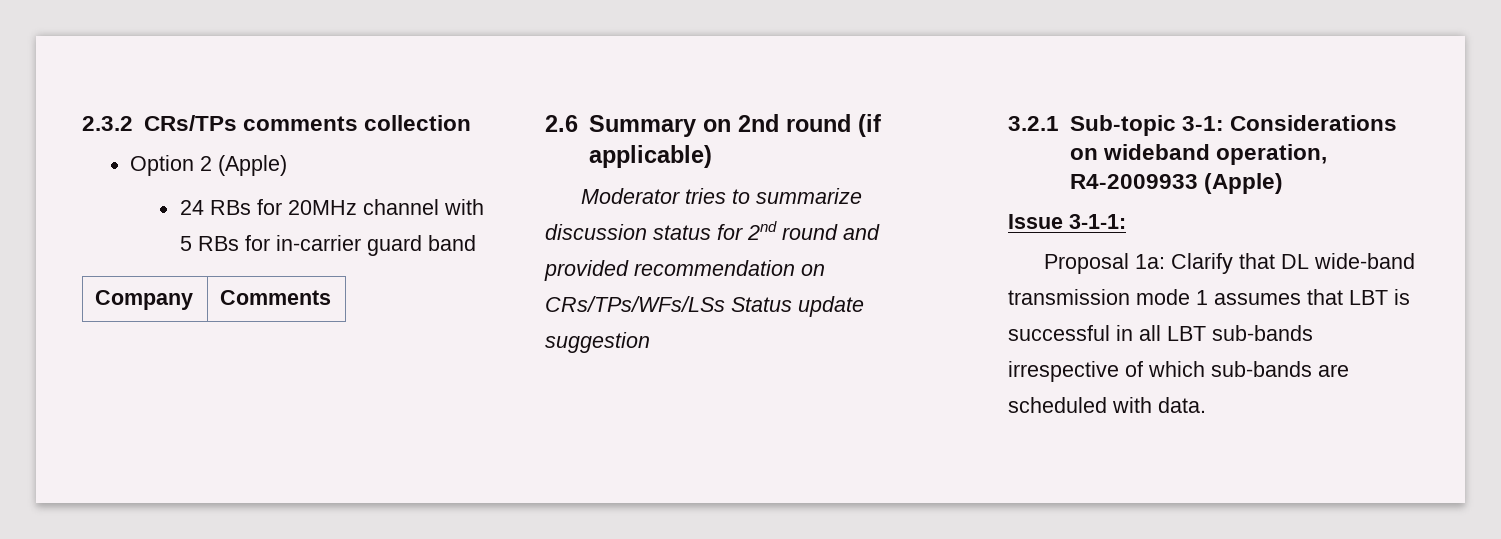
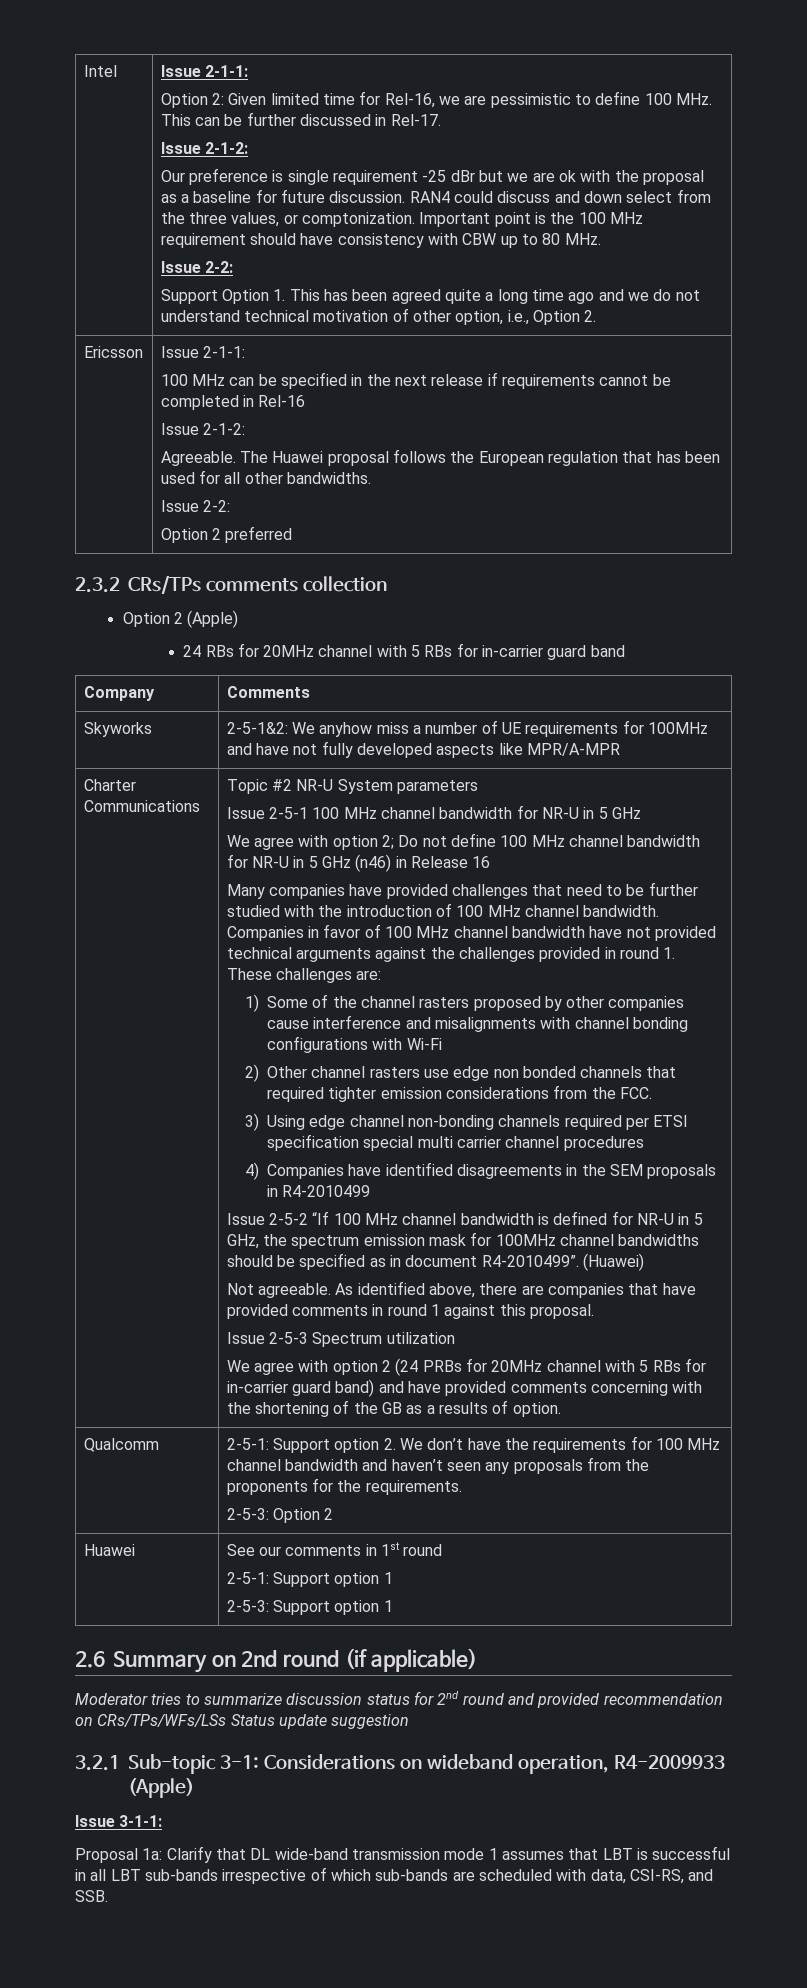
(82, 123) none -> [83,65,117,77] [160,65,249,77] [160,91,712,108] [160,112,441,126] [160,142,249,154] [160,168,704,185] [160,189,711,203] [160,212,644,227] [160,233,601,248] [160,261,234,273] [160,289,700,304] [160,308,597,325] [83,346,143,358] [160,346,246,358] [160,372,671,389] [160,395,306,410] [160,423,246,435] [160,449,721,466] [160,470,372,484] [160,500,231,512] [160,526,293,543] Intel | Issue 2-1-1: // Option 2: Given limited time for Rel-16, we are pessimistic to define 100 MHz. This can be further discussed in Rel-17. // Issue 2-1-2: // Our preference is single requirement -25 dBr but we are ok with the proposal as a baseline for future discussion. RAN4 could discuss and down select from the three values, or comptonization. Important point is the 100 MHz requirement should have consistency with CBW up to 80 MHz. // Issue 2-2: // Support Option 1. This has been agreed quite a long time ago and we do not understand technical motivation of other option, i.e., Option 2. // Ericsson | Issue 2-1-1: // 100 MHz can be specified in the next release if requirements cannot be completed in Rel-16 // Issue 2-1-2: // Agreeable. The Huawei proposal follows the European regulation that has been used for all other bandwidths. // Issue 2-2: // Option 2 preferred //
(332, 297) none -> [83,722,152,737] [226,720,709,737] [226,741,621,758] [83,779,136,791] [83,800,200,812] [226,779,479,794] [226,805,642,819] [226,833,701,850] [226,854,491,872] [226,882,698,899] [226,903,660,917] [226,924,717,941] [226,947,676,962] [226,968,382,983] [244,994,685,1012] [266,1015,688,1032] [266,1036,442,1053] [244,1064,677,1082] [266,1085,652,1102] [244,1113,689,1131] [266,1134,644,1151] [244,1162,717,1180] [266,1185,371,1197] [226,1211,703,1225] [226,1232,700,1249] [226,1253,645,1271] [226,1281,696,1298] [226,1304,595,1319] [226,1332,455,1347] [226,1358,706,1376] [226,1379,703,1397] [226,1400,561,1417] [83,1438,159,1452] [226,1436,721,1453] [226,1457,650,1474] [226,1478,462,1495] [226,1508,334,1523] [83,1544,135,1556] [226,1542,443,1556] [226,1572,393,1587] [226,1600,393,1615] // Skyworks | 2-5-1&2: We anyhow miss a number of UE requirements for 100MHz and have not fully developed aspects like MPR/A-MPR // Charter Communications | Topic #2 NR-U System parameters // Issue 2-5-1 100 MHz channel bandwidth for NR-U in 5 GHz // We agree with option 2; Do not define 100 MHz channel bandwidth for NR-U in 5 GHz (n46) in Release 16 // Many companies have provided challenges that need to be further studied with the introduction of 100 MHz channel bandwidth. Companies in favor of 100 MHz channel bandwidth have not provided technical arguments against the challenges provided in round 1. These challenges are: // 1) Some of the channel rasters proposed by other companies cause interference and misalignments with channel bonding configurations with Wi-Fi // 2) Other channel rasters use edge non bonded channels that required tighter emission considerations from the FCC. // 3) Using edge channel non-bonding channels required per ETSI specification special multi carrier channel procedures // 4) Companies have identified disagreements in the SEM proposals in R4-2010499 // Issue 2-5-2 “If 100 MHz channel bandwidth is defined for NR-U in 5 GHz, the spectrum emission mask for 100MHz channel bandwidths should be specified as in document R4-2010499”. (Huawei) // Not agreeable. As identified above, there are companies that have provided comments in round 1 against this proposal. // Issue 2-5-3 Spectrum utilization // We agree with option 2 (24 PRBs for 20MHz channel with 5 RBs for in-carrier guard band) and have provided comments concerning with the shortening of the GB as a results of option. // Qualcomm | 2-5-1: Support option 2. We don’t have the requirements for 100 MHz channel bandwidth and haven’t seen any proposals from the proponents for the requirements. // 2-5-3: Option 2 // Huawei | See our comments in 1st round // 2-5-1: Support option 1 // 2-5-3: Support option 1
[1158,397,1206,413] data. -> [590,1869,714,1884] [75,1890,108,1902] data, CSI-RS, and SSB.

